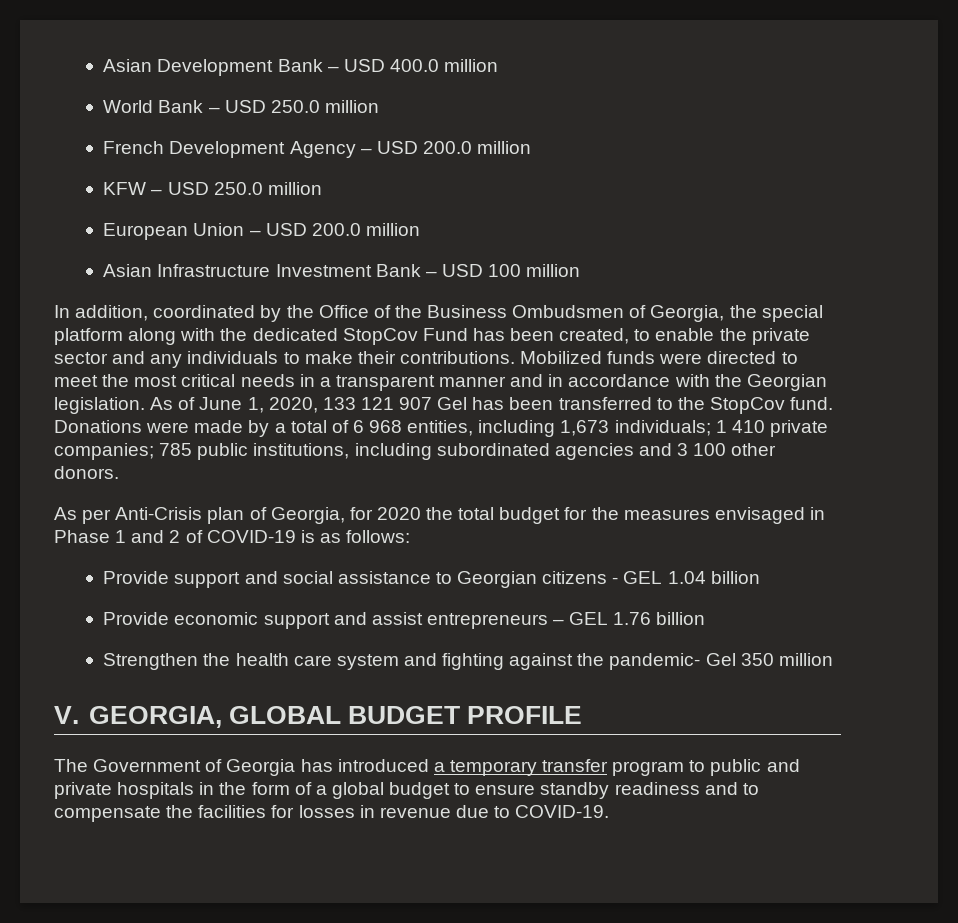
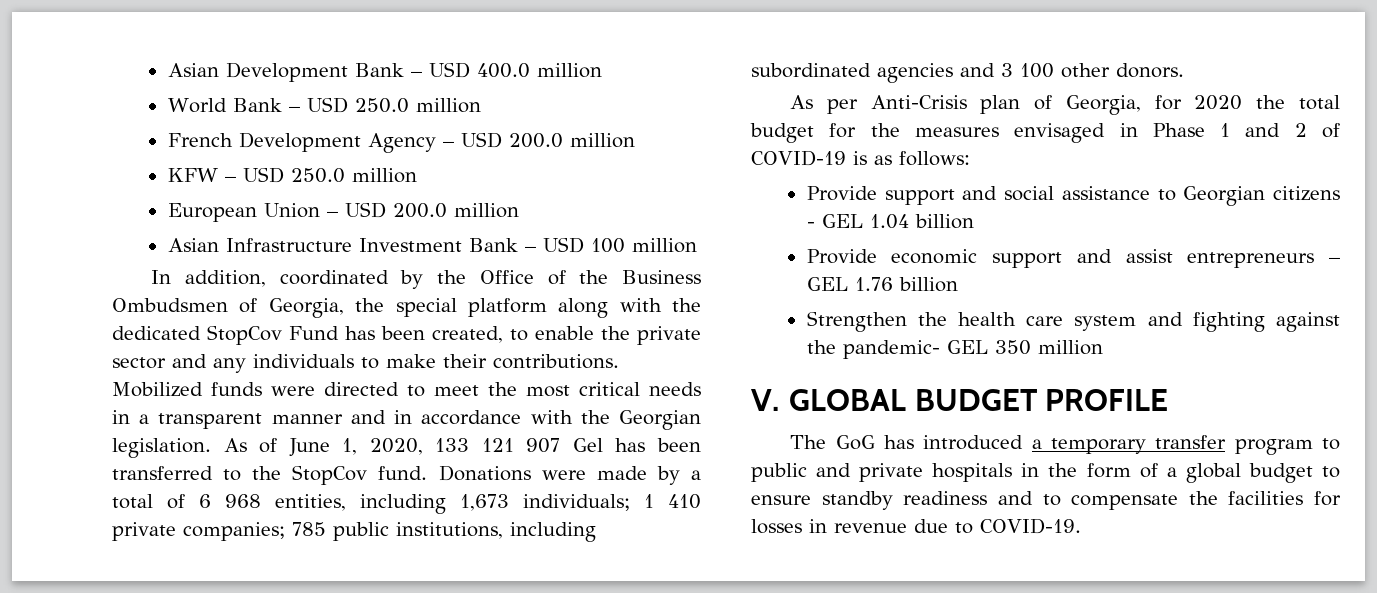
[705,653,736,666] Gel -> [946,340,988,354] GEL
[88,706,222,728] GEORGIA, -> (779, 400) none
[93,759,296,776] Government of Georgia -> [835,435,875,450] GoG

